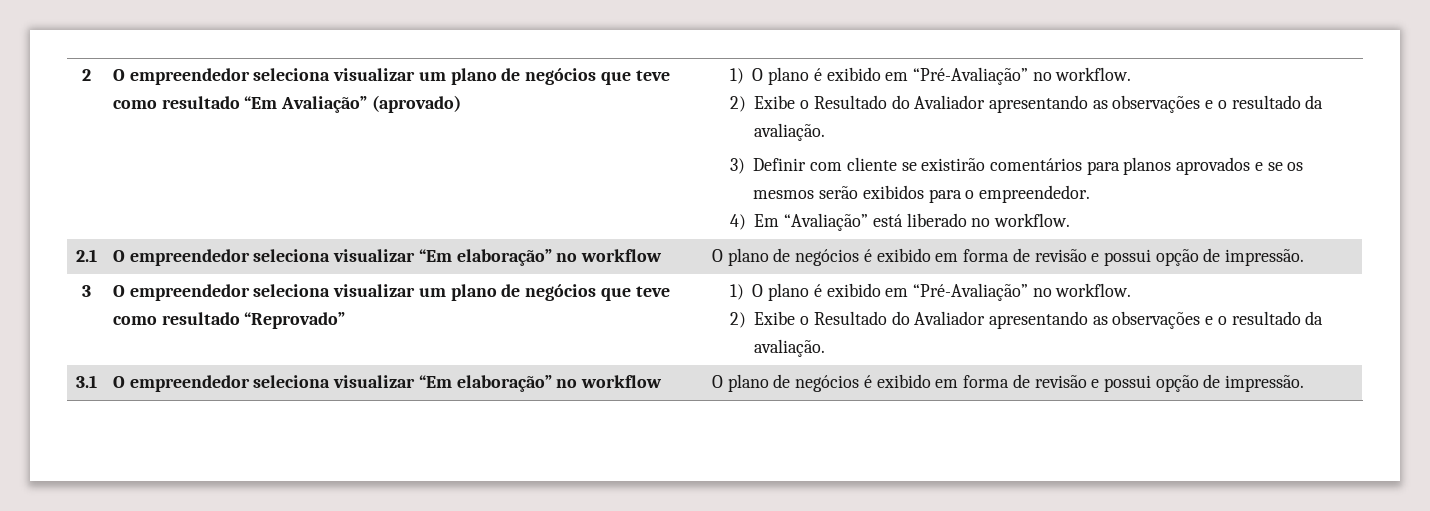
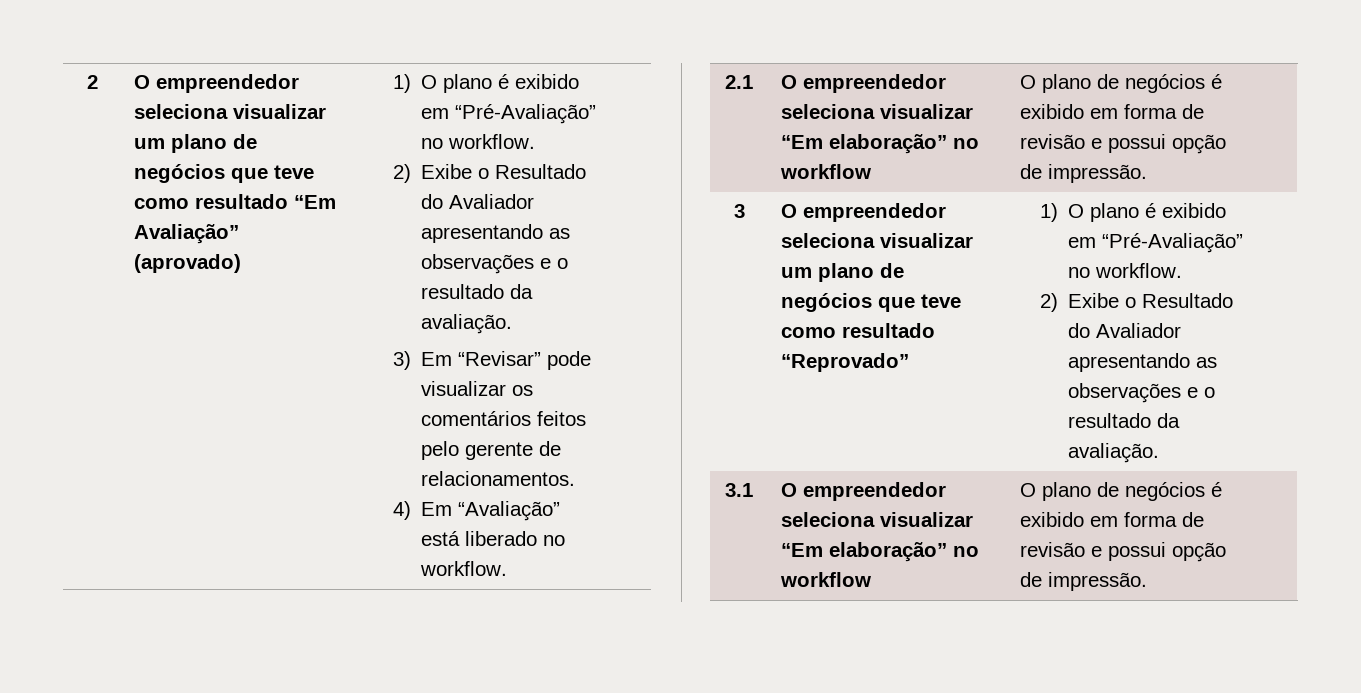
[753,157,1304,175] [753,185,1091,203] Definir com cliente se existirão comentários para planos aprovados e se os mesmos serão exibidos para o empreendedor. -> [420,351,591,370] [420,381,533,396] [420,411,586,426] [420,441,561,460] [420,471,575,486] Em “Revisar” pode visualizar os comentários feitos pelo gerente de relacionamentos.

